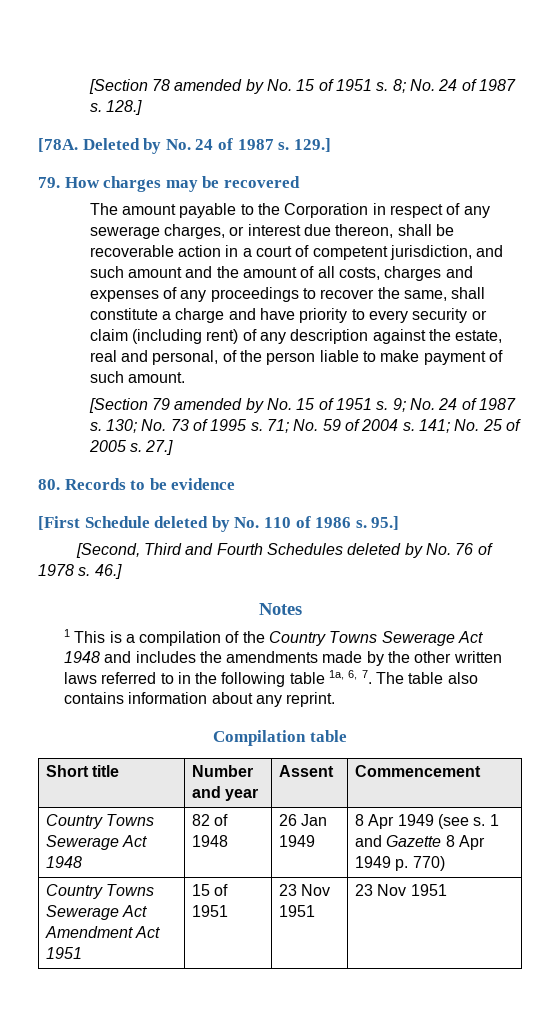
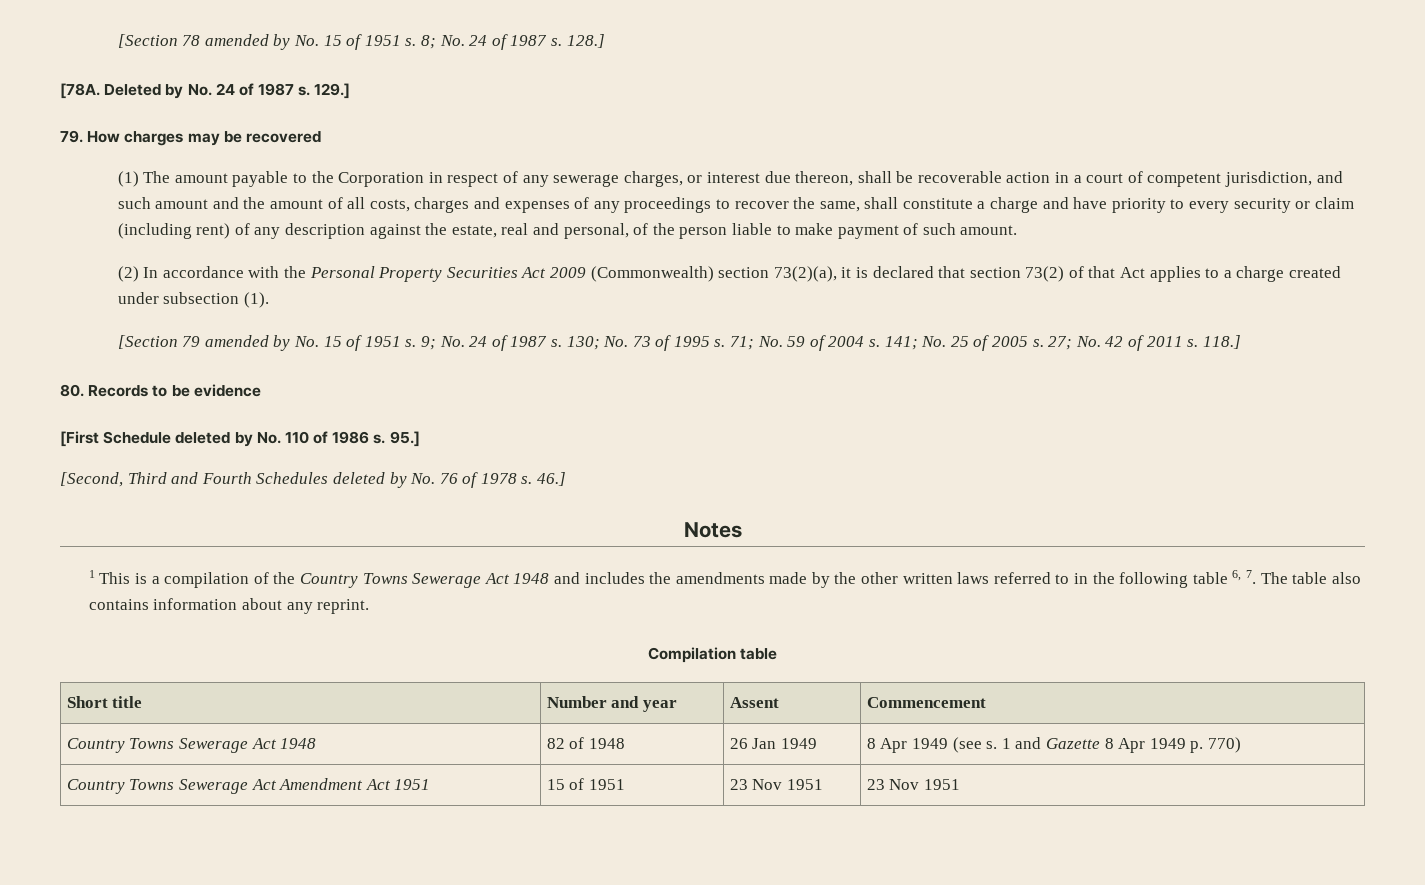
(300, 182) none -> [117,171,139,187] (1)
(186, 377) none -> [117,266,1342,282] [117,292,269,308] // (2) In accordance with the Personal Property Securities Act 2009 (Commonwealth) section 73(2)(a), it is declared that section 73(2) of that Act applies to a charge created under subsection (1).
[145,440,174,455] 27.] -> [1048,335,1241,351] 27; No. 42 of 2011 s. 118.]
[329,670,345,680] 1a, -> (1228, 578) none

